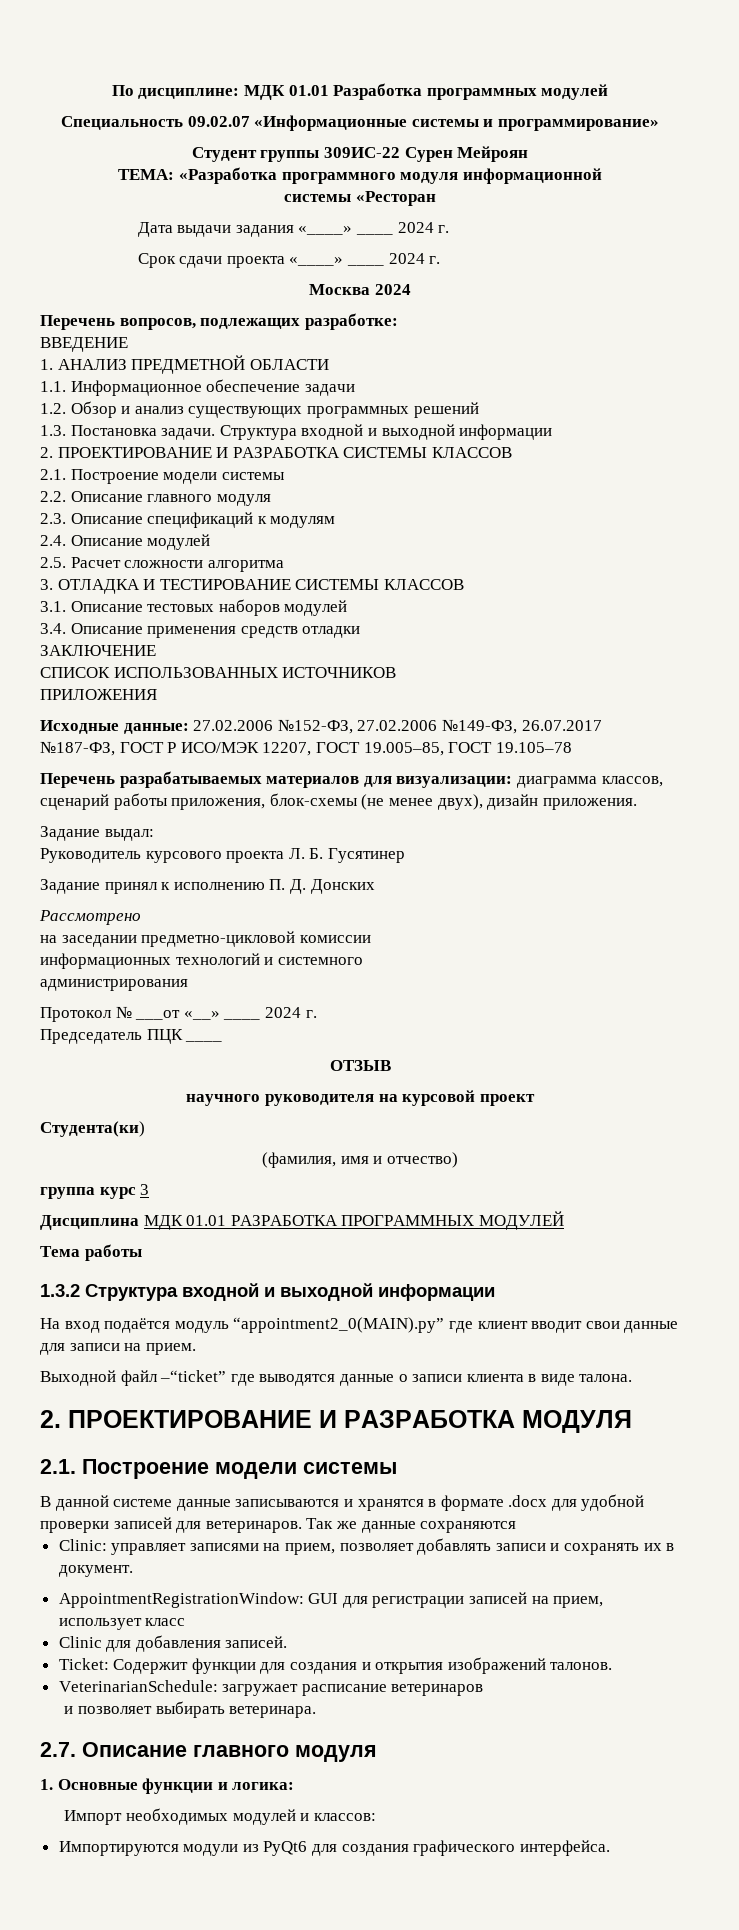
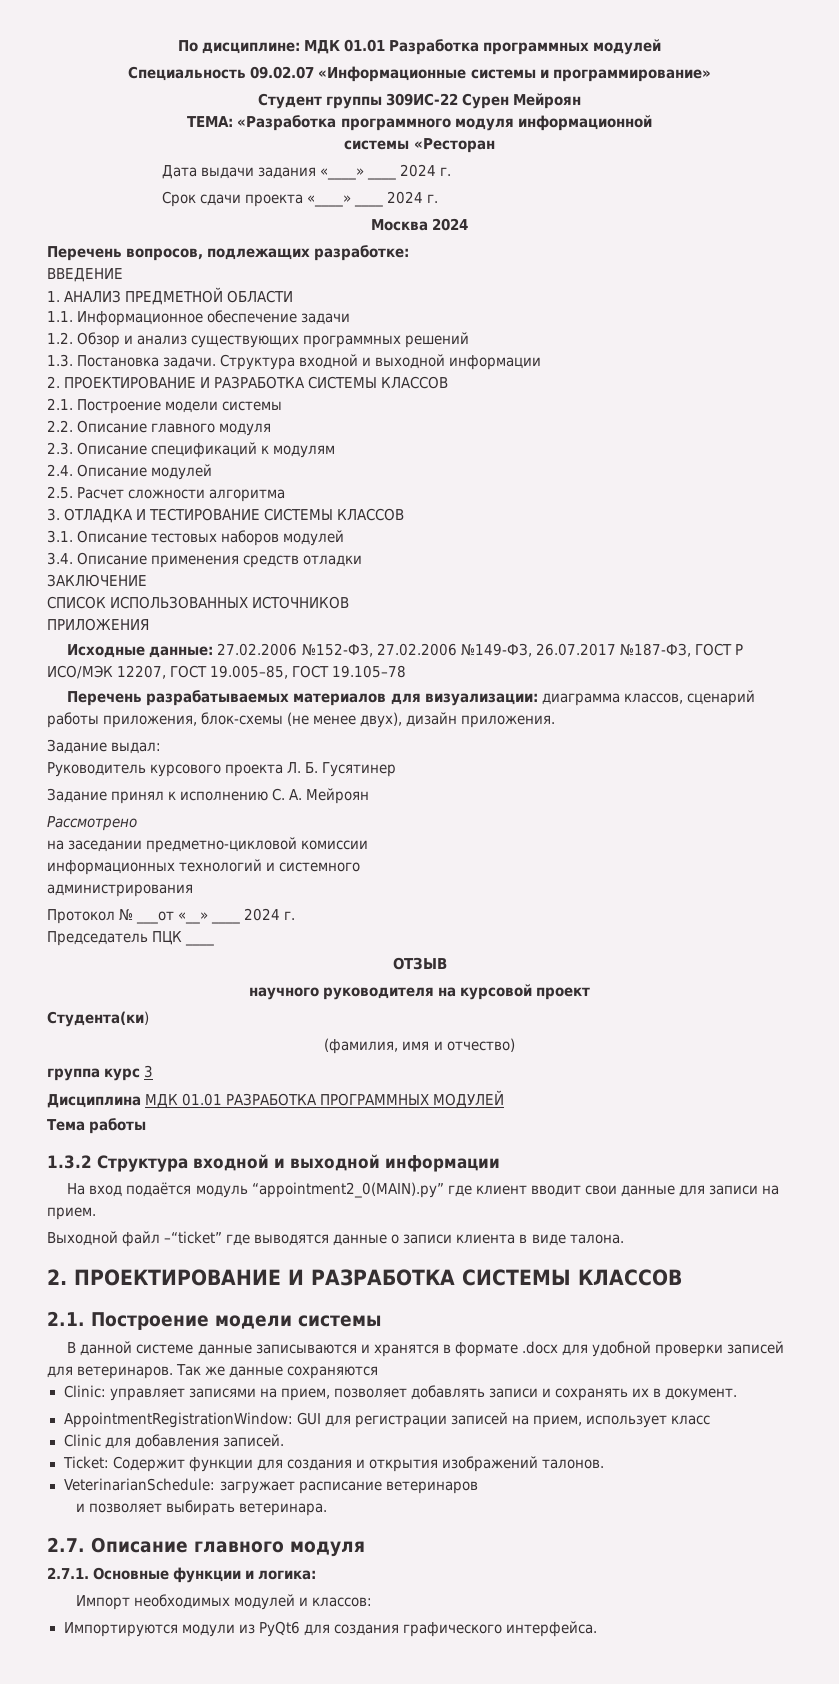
[269,879,375,894] П. Д. Донских -> [272,788,370,804] С. А. Мейроян
[522,1410,632,1433] МОДУЛЯ -> [462,1269,682,1286] СИСТЕМЫ КЛАССОВ
[40,1779,53,1790] 1. -> [47,1567,89,1579] 2.7.1.

